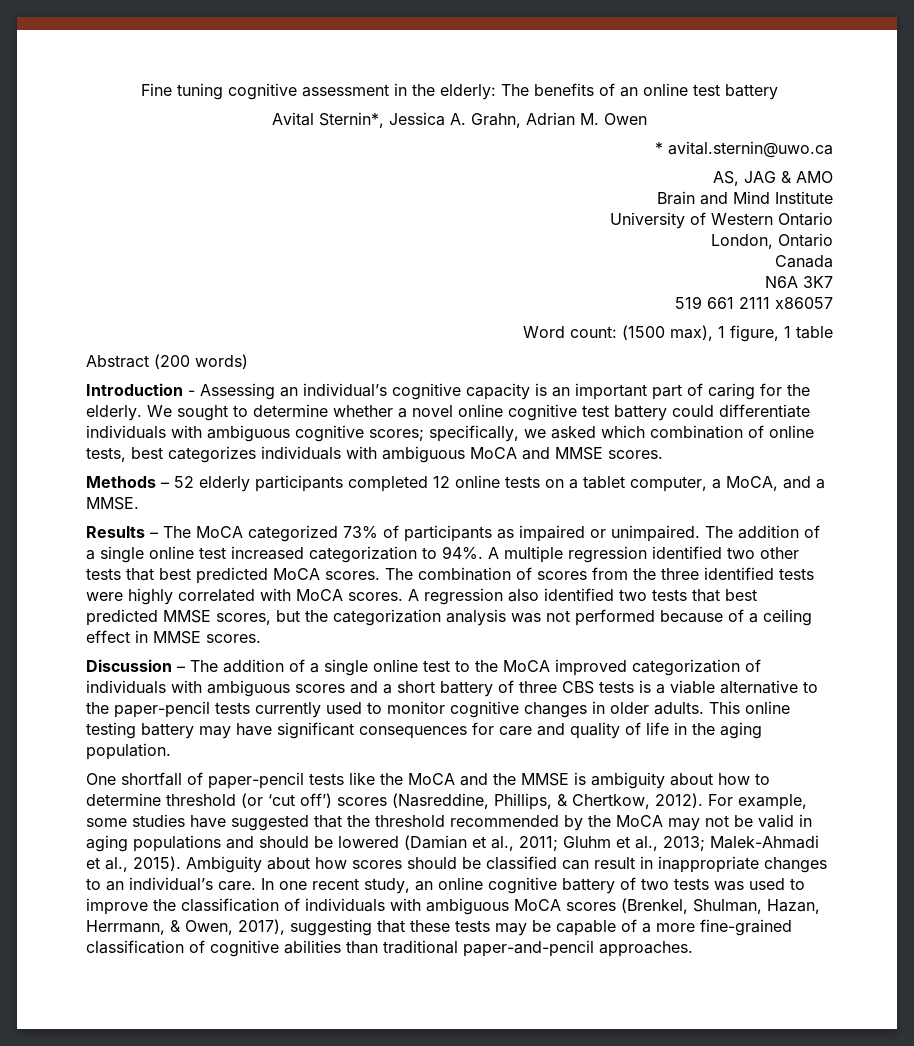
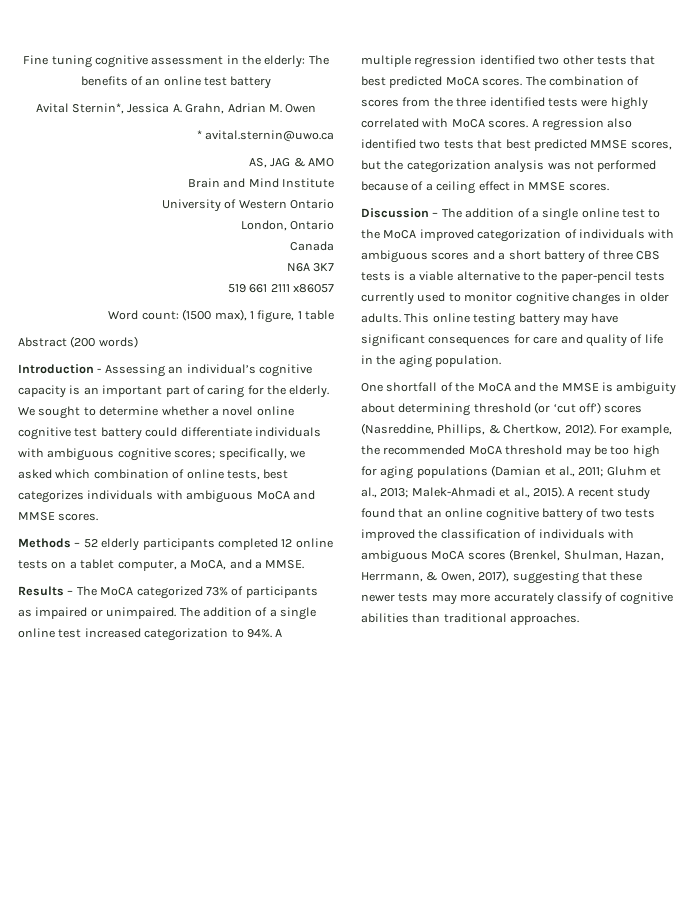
[208,772,375,789] paper-pencil tests like -> (453, 387) none
[718,773,770,785] [86,793,161,806] how to determine -> [398,403,471,416] determining
[86,814,812,831] [86,835,399,852] some studies have suggested that the threshold recommended by the MoCA may not be valid in aging populations and should be lowered -> [361,445,660,458] [361,466,488,479] the recommended MoCA threshold may be too high for aging populations
[186,856,827,873] [86,877,410,894] Ambiguity about how scores should be classified can result in inappropriate changes to an individual’s care. In one recent study, -> [567,487,650,500] [361,508,424,518] A recent study found that
[714,878,805,891] [86,898,148,915] was used to improve -> [361,529,415,541] improved
(450, 926) none -> [361,594,395,602] newer
[532,919,792,936] [86,940,184,954] be capable of a more fine-grained classification -> [460,592,602,605] more accurately classify
[463,940,594,957] paper-and-pencil -> (507, 618) none

